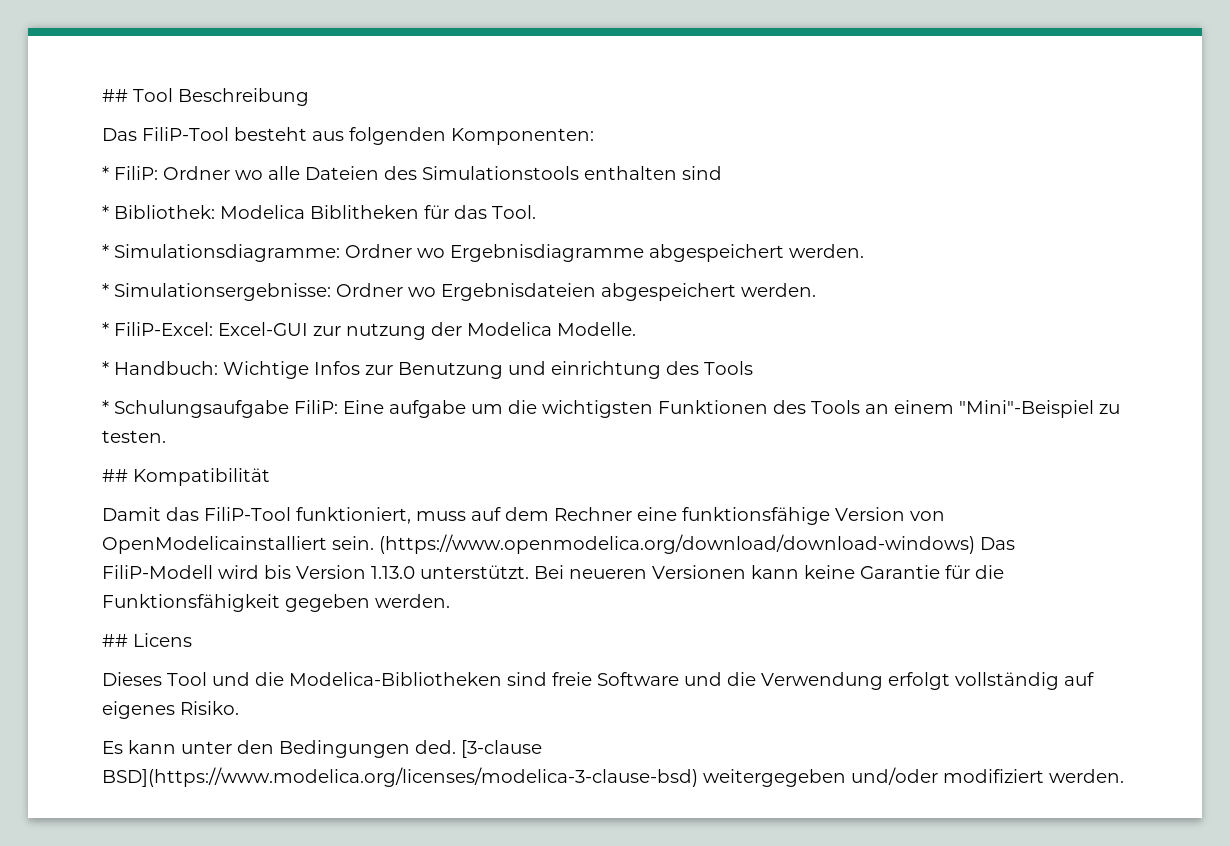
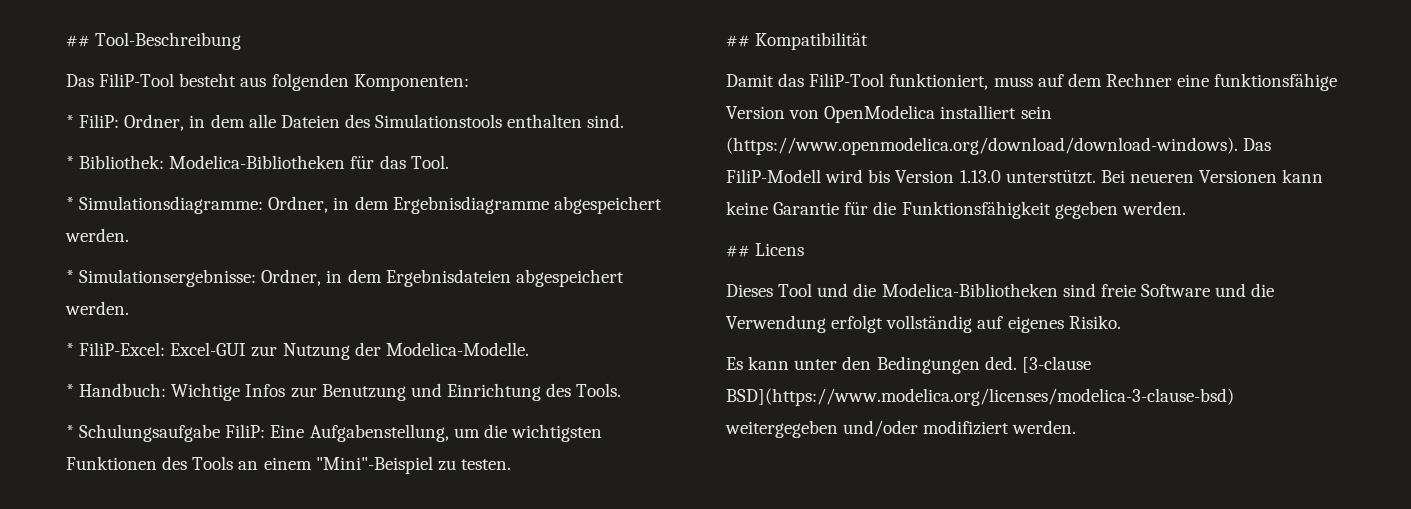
[102,88,309,106] ## Tool Beschreibung -> [66,32,242,50] ## Tool-Beschreibung
[163,166,263,180] Ordner wo -> [124,114,245,131] Ordner, in dem
[682,166,722,180] sind -> [587,114,625,128] sind.
[220,205,419,219] Modelica Biblitheken -> [169,155,346,169] Modelica-Bibliotheken
[345,244,445,258] Ordner wo -> [268,196,389,213] Ordner, in dem
[336,283,436,297] Ordner wo -> [261,269,382,286] Ordner, in dem
[346,322,636,340] nutzung der Modelica Modelle. -> [282,342,529,360] Nutzung der Modelica-Modelle.
[551,361,753,379] einrichtung des Tools -> [446,383,622,401] Einrichtung des Tools.
[389,400,466,418] aufgabe -> [309,424,449,442] Aufgabenstellung,
[102,534,975,554] OpenModelicainstalliert sein. (https://www.openmodelica.org/download/download-windows) -> [824,105,1052,123] [726,137,1238,155] OpenModelica installiert sein (https://www.openmodelica.org/download/download-windows).

